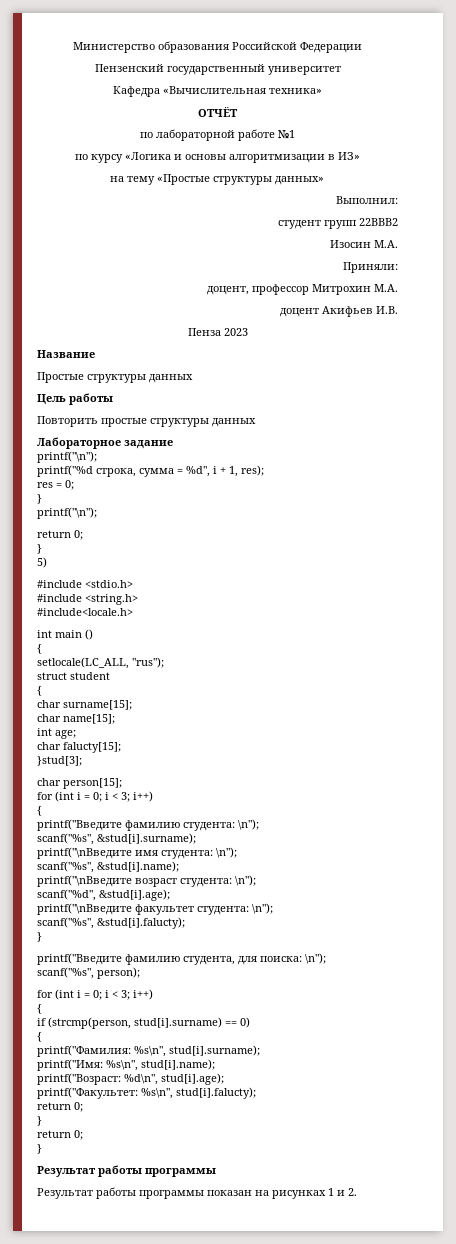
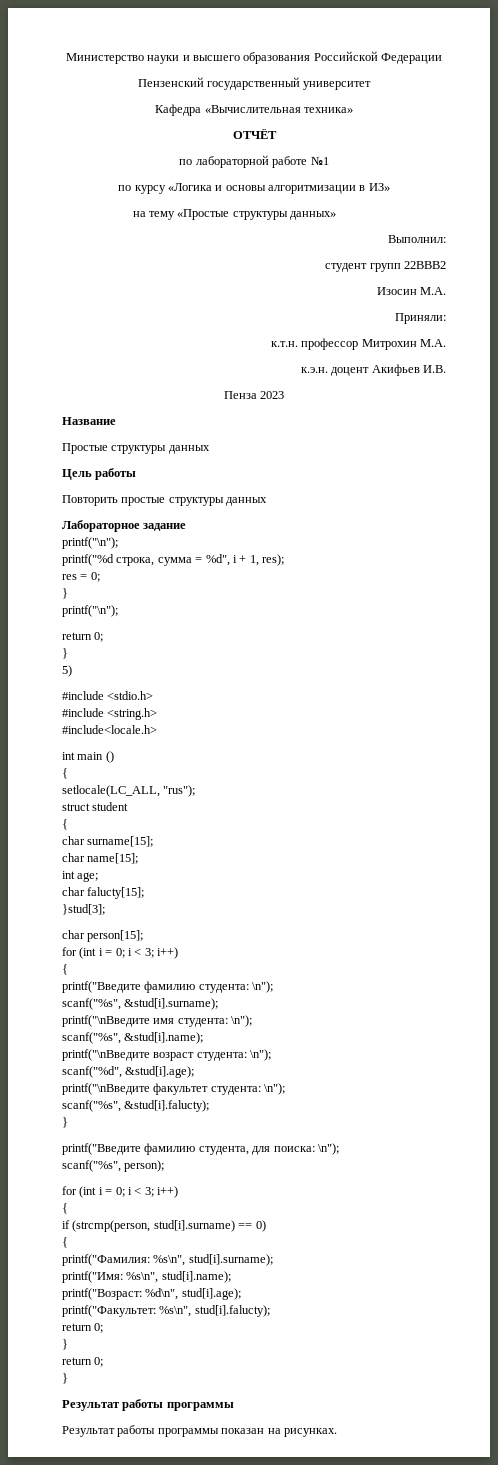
(155, 47) none -> [147,55,240,64] науки и высшего
[207,286,249,295] доцент, -> [270,341,298,347] к.т.н.
(398, 288) none -> [300,367,328,373] к.э.н.
[272,1188,357,1199] рисунках 1 и 2. -> [283,1428,337,1437] рисунках.

